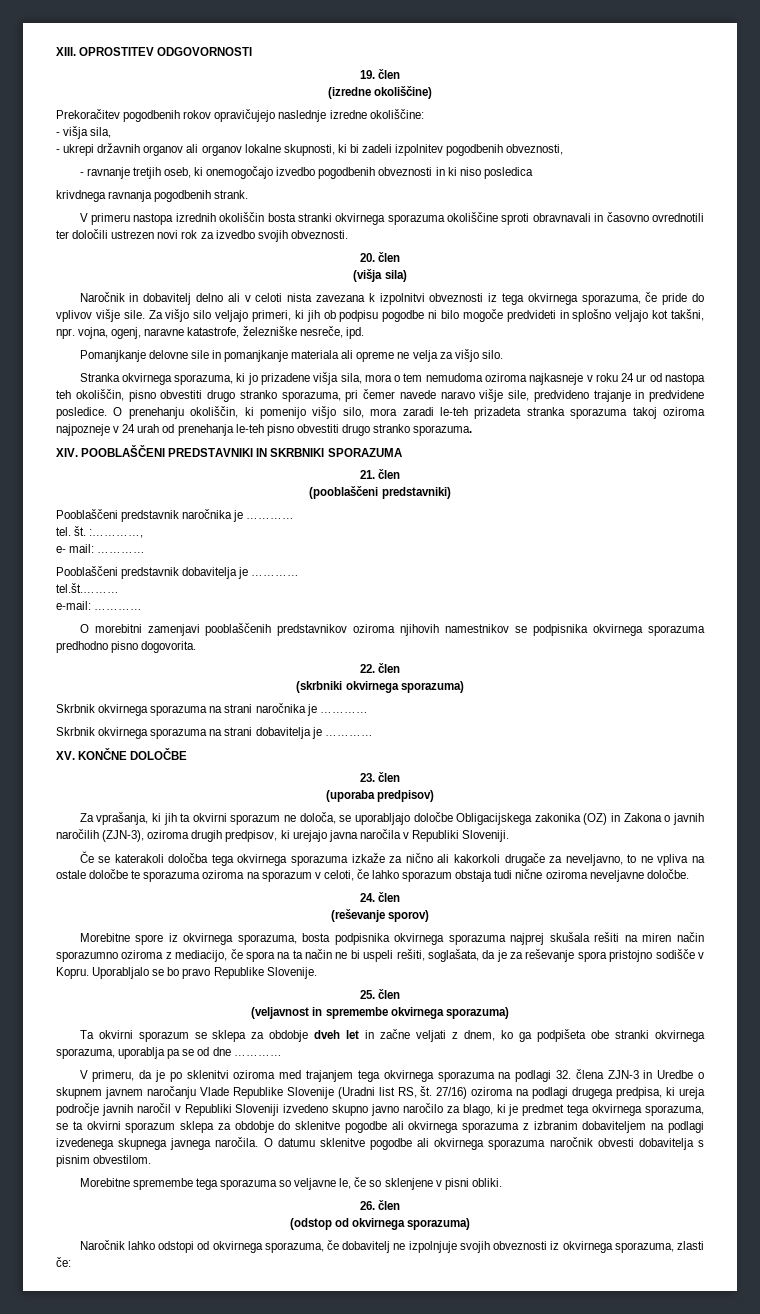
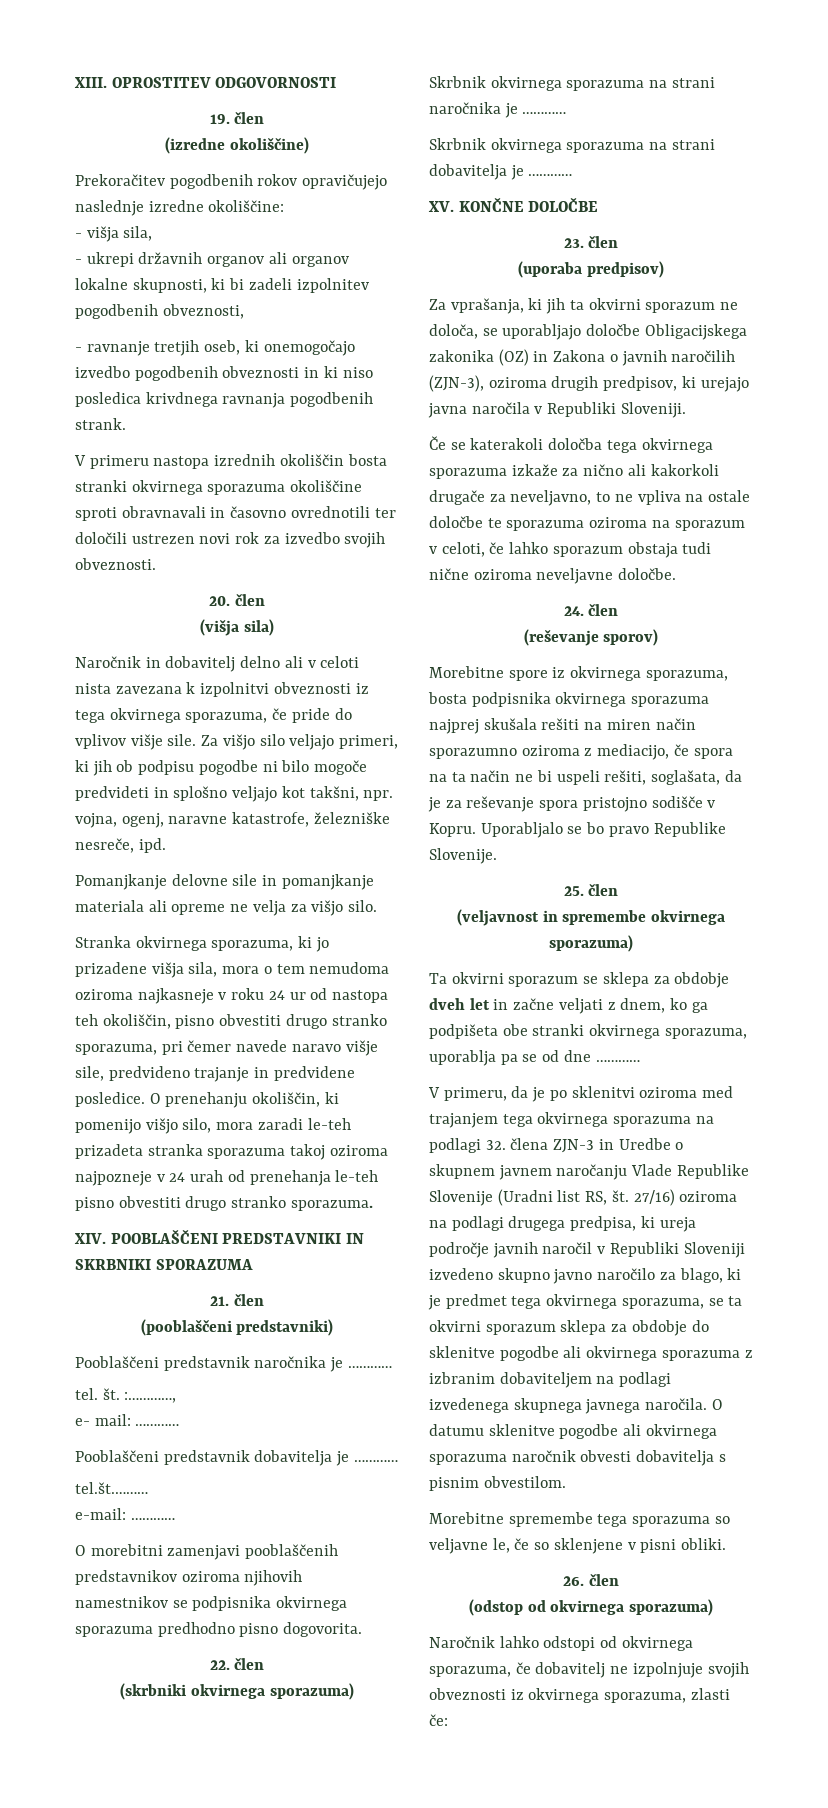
(533, 173) // -> (141, 399) none

